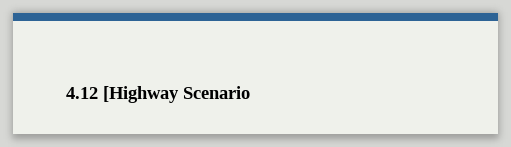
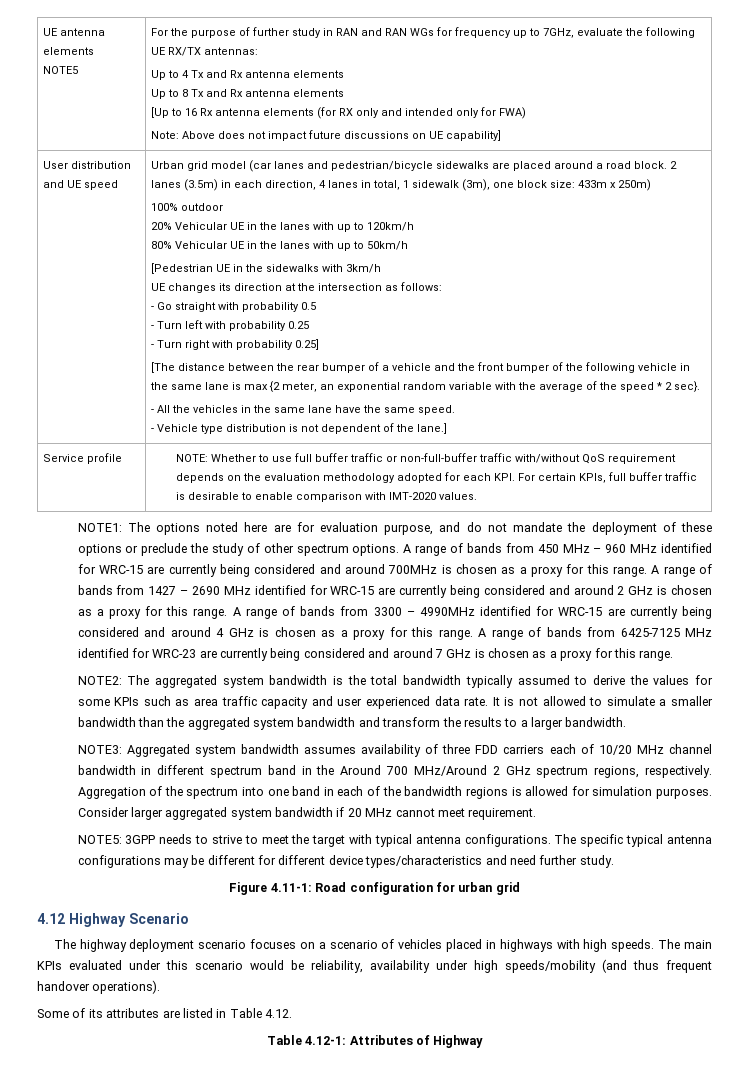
[66,86,250,103] 4.12 [Highway Scenario -> [43,28,106,36] [43,47,95,55] [43,66,79,74] [151,27,696,38] [151,47,259,56] [151,70,345,80] [151,89,345,99] [151,107,527,119] [151,130,502,141] [43,161,132,169] [43,180,119,190] [151,160,678,172] [151,179,652,191] [151,203,224,211] [151,222,415,232] [151,241,409,251] [151,263,382,274] [151,282,443,293] [151,302,317,312] [151,320,310,331] [151,339,320,350] [151,362,691,373] [150,381,701,392] [151,405,456,415] [151,423,448,434] [43,453,123,464] [175,453,676,464] [175,472,697,483] [175,492,477,502] [77,522,712,535] [77,543,712,556] [77,564,712,577] [77,585,712,598] [77,606,713,619] [77,627,713,640] [77,648,674,661] [77,675,714,688] [77,696,713,709] [77,717,627,730] [77,744,712,757] [77,765,712,778] [77,786,713,799] [77,807,537,820] [77,834,712,847] [77,855,614,868] [229,882,520,895] [37,913,189,927] [53,939,713,952] [37,959,712,973] [37,980,161,994] [37,1008,292,1018] [266,1035,484,1048] UE antenna elements // NOTE5 | For the purpose of further study in RAN and RAN WGs for frequency up to 7GHz, evaluate the following UE RX/TX antennas: // Up to 4 Tx and Rx antenna elements // Up to 8 Tx and Rx antenna elements // [Up to 16 Rx antenna elements (for RX only and intended only for FWA) // Note: Above does not impact future discussions on UE capability] // User distribution and UE speed | Urban grid model (car lanes and pedestrian/bicycle sidewalks are placed around a road block. 2 lanes (3.5m) in each direction, 4 lanes in total, 1 sidewalk (3m), one block size: 433m x 250m) // 100% outdoor // 20% Vehicular UE in the lanes with up to 120km/h // 80% Vehicular UE in the lanes with up to 50km/h // [Pedestrian UE in the sidewalks with 3km/h // UE changes its direction at the intersection as follows: // - Go straight with probability 0.5 // - Turn left with probability 0.25 // - Turn right with probability 0.25] // [The distance between the rear bumper of a vehicle and the front bumper of the following vehicle in the same lane is max {2 meter, an exponential random variable with the average of the speed * 2 sec}. // - All the vehicles in the same lane have the same speed. // - Vehicle type distribution is not dependent of the lane.] // Service profile | NOTE: Whether to use full buffer traffic or non-full-buffer traffic with/without QoS requirement depends on the evaluation methodology adopted for each KPI. For certain KPIs, full buffer traffic is desirable to enable comparison with IMT-2020 values. // NOTE1: The options noted here are for evaluation purpose, and do not mandate the deployment of these options or preclude the study of other spectrum options. A range of bands from 450 MHz – 960 MHz identified for WRC-15 are currently being considered and around 700MHz is chosen as a proxy for this range. A range of bands from 1427 – 2690 MHz identified for WRC-15 are currently being considered and around 2 GHz is chosen as a proxy for this range. A range of bands from 3300 – 4990MHz identified for WRC-15 are currently being considered and around 4 GHz is chosen as a proxy for this range. A range of bands from 6425-7125 MHz identified for WRC-23 are currently being considered and around 7 GHz is chosen as a proxy for this range. // NOTE2: The aggregated system bandwidth is the total bandwidth typically assumed to derive the values for some KPIs such as area traffic capacity and user experienced data rate. It is not allowed to simulate a smaller bandwidth than the aggregated system bandwidth and transform the results to a larger bandwidth. // NOTE3: Aggregated system bandwidth assumes availability of three FDD carriers each of 10/20 MHz channel bandwidth in different spectrum band in the Around 700 MHz/Around 2 GHz spectrum regions, respectively. Aggregation of the spectrum into one band in each of the bandwidth regions is allowed for simulation purposes. Consider larger aggregated system bandwidth if 20 MHz cannot meet requirement. // NOTE5: 3GPP needs to strive to meet the target with typical antenna configurations. The specific typical antenna configurations may be different for different device types/characteristics and need further study. // Figure 4.11-1: Road configuration for urban grid // 4.12 Highway Scenario // The highway deployment scenario focuses on a scenario of vehicles placed in highways with high speeds. The main KPIs evaluated under this scenario would be reliability, availability under high speeds/mobility (and thus frequent handover operations). // Some of its attributes are listed in Table 4.12. // Table 4.12-1: Attributes of Highway

